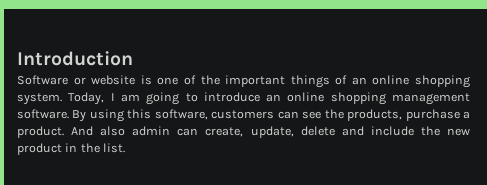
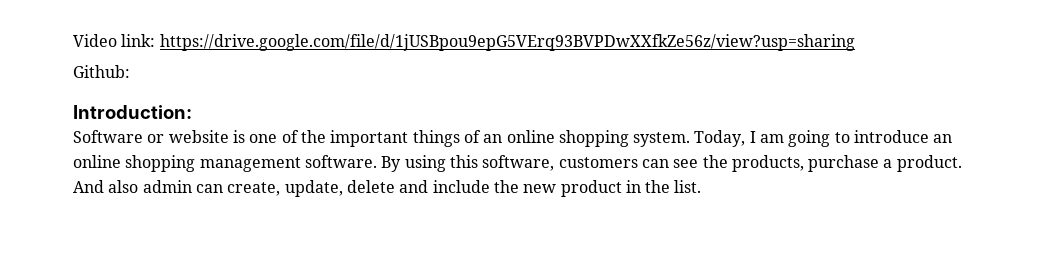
[17,51,133,66] Introduction -> [73,34,855,51] [73,65,130,78] [73,105,192,119] Video link: https://drive.google.com/file/d/1jUSBpou9epG5VErq93BVPDwXXfkZe56z/view?usp=sharing // Github: // Introduction:

